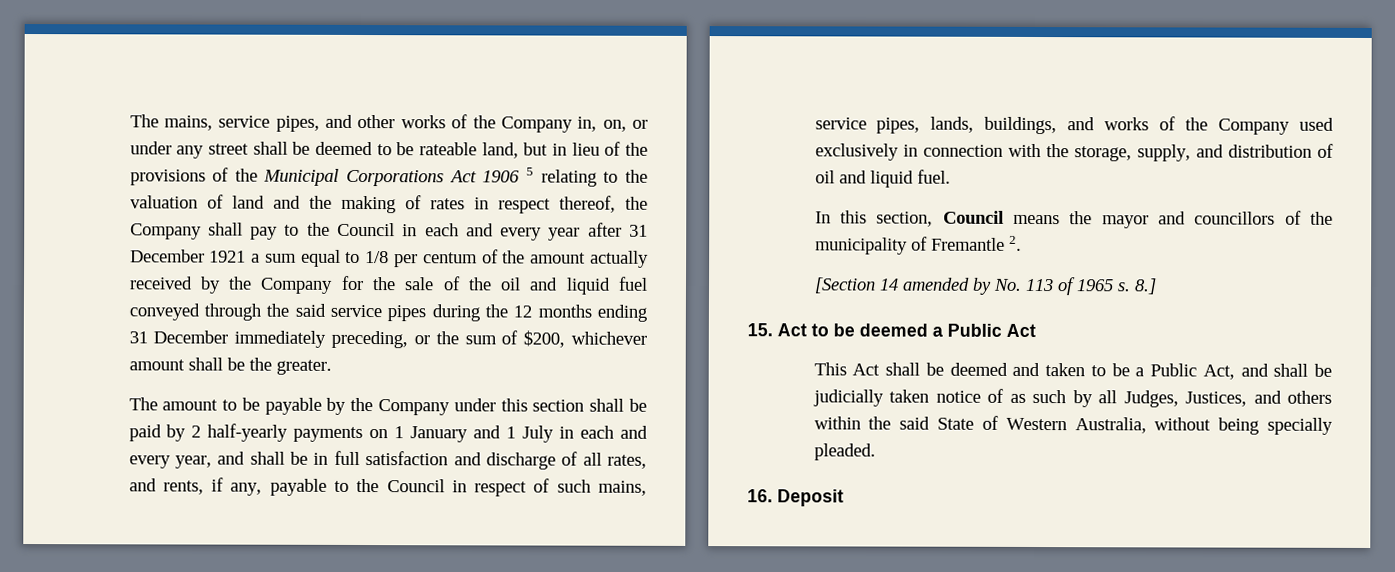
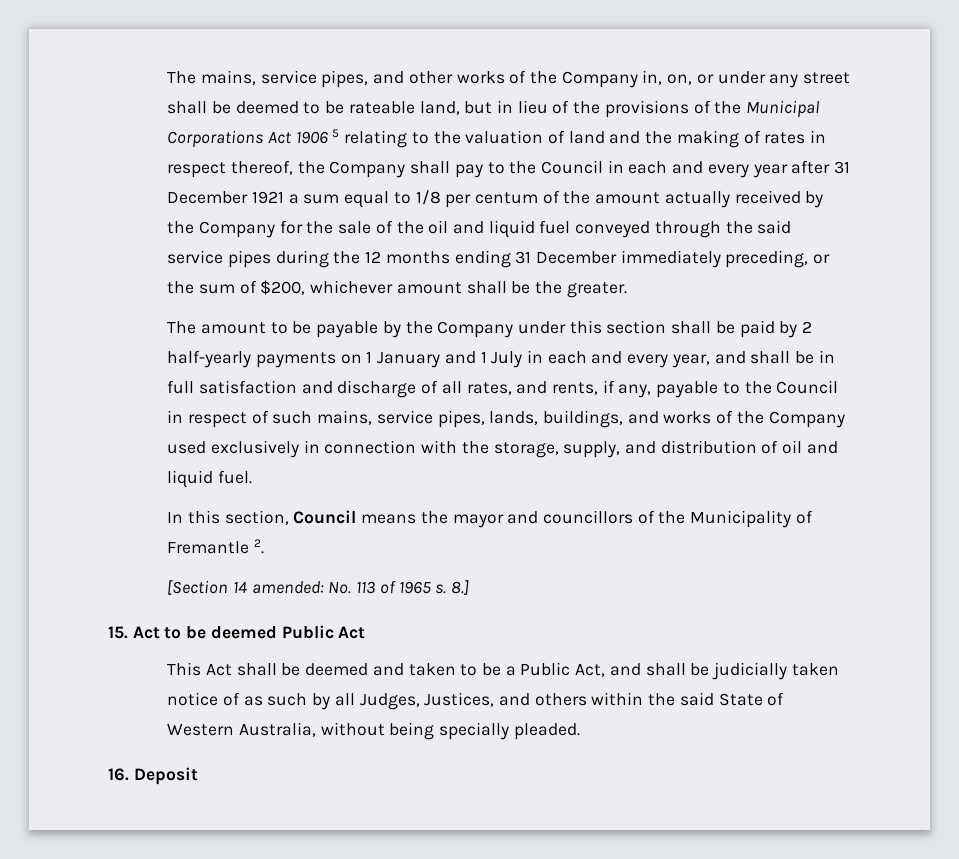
[814,237,908,255] municipality -> [690,510,792,528] Municipality
[901,277,992,295] amended by -> [251,581,324,594] amended:
[932,326,943,337] a -> (277, 632) none

